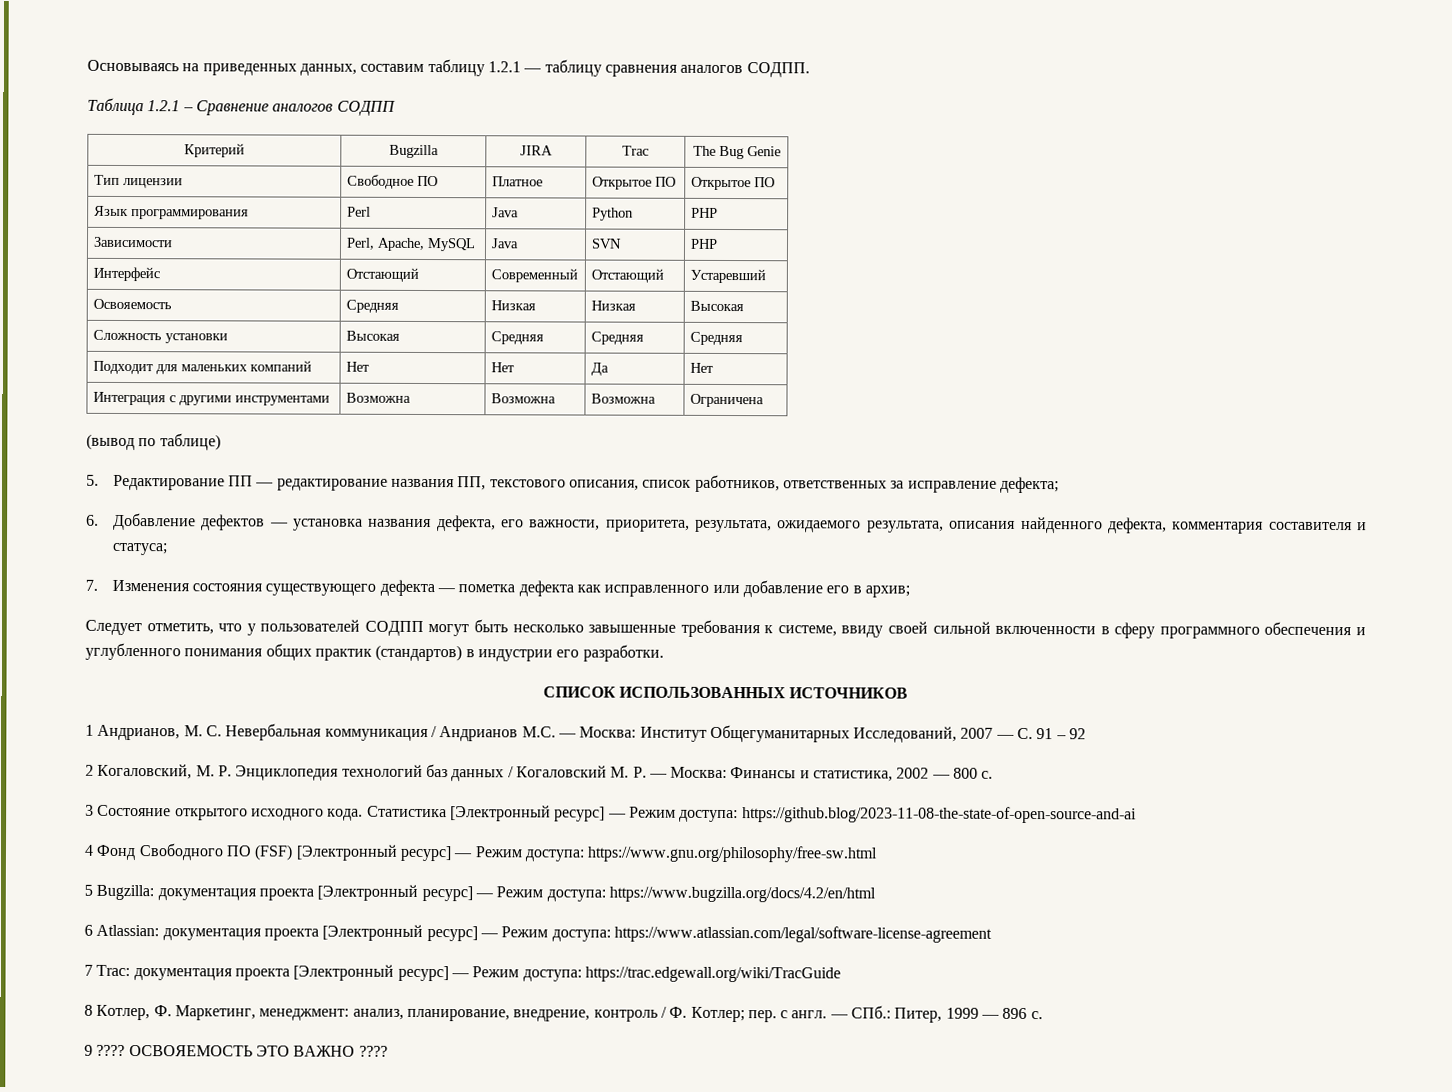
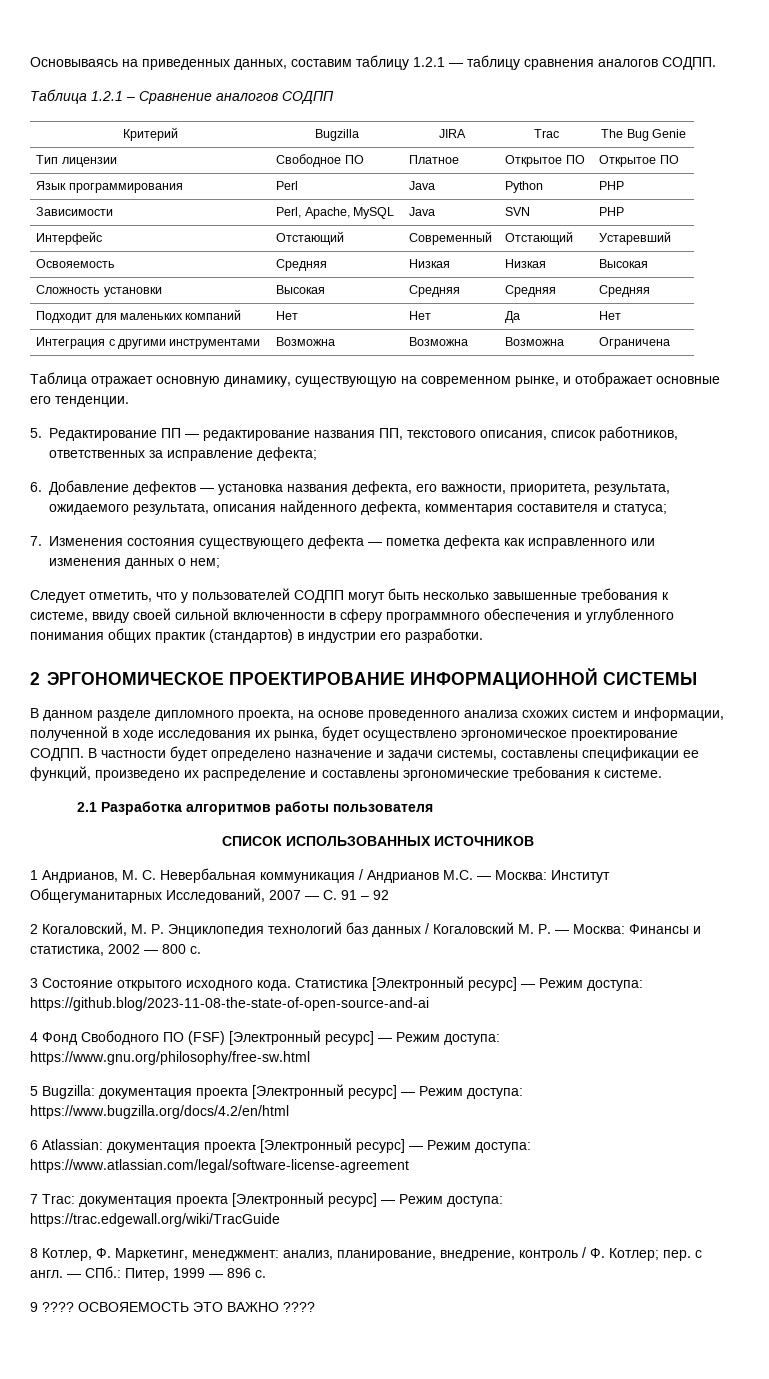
[86,433,221,451] (вывод по таблице) -> [30,372,720,387] [30,396,129,407] Таблица отражает основную динамику, существующую на современном рынке, и отображает основные его тенденции.
[742,580,910,598] добавление его в архив; -> [49,558,220,569] изменения данных о нем;
(664, 653) none -> [30,668,697,689] [30,707,724,721] [30,726,678,741] [30,746,699,761] [30,766,662,781] [76,801,433,815] // 2 ЭРГОНОМИЧЕСКОЕ ПРОЕКТИРОВАНИЕ ИНФОРМАЦИОННОЙ СИСТЕМЫ // В данном разделе дипломного проекта, на основе проведенного анализа схожих систем и информации, полученной в ходе исследования их рынка, будет осуществлено эргономическое проектирование СОДПП. В частности будет определено назначение и задачи системы, составлены спецификации ее функций, произведено их распределение и составлены эргономические требования к системе. // 2.1 Разработка алгоритмов работы пользователя

